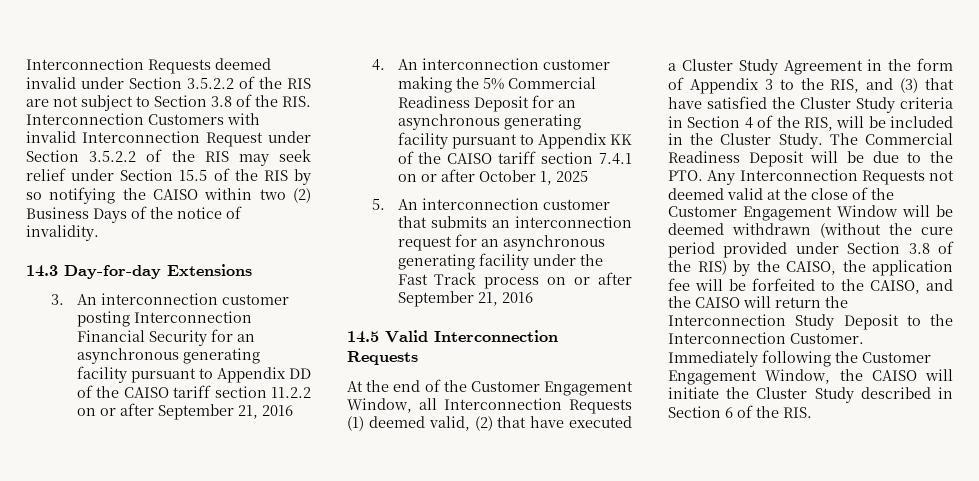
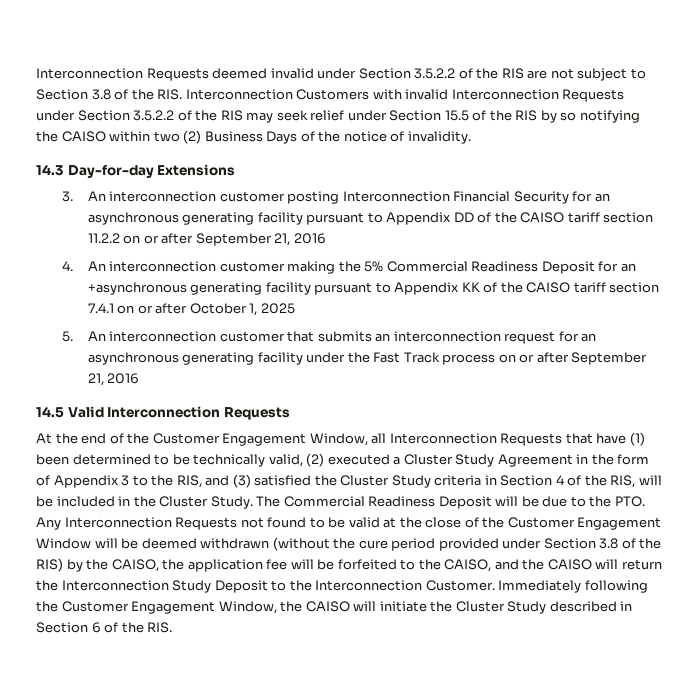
[206,132,263,147] Request -> [562,89,625,102] Requests
[397,114,500,130] asynchronous -> [87,282,187,295] +asynchronous
[347,416,565,431] (1) deemed valid, (2) that have -> [565,432,645,446] [36,453,325,467] that have (1) been determined to be technically valid, (2)
[925,78,954,90] [668,97,702,109] that have -> (251, 481) none
[668,188,724,200] deemed -> [267,517,346,528] found to be

